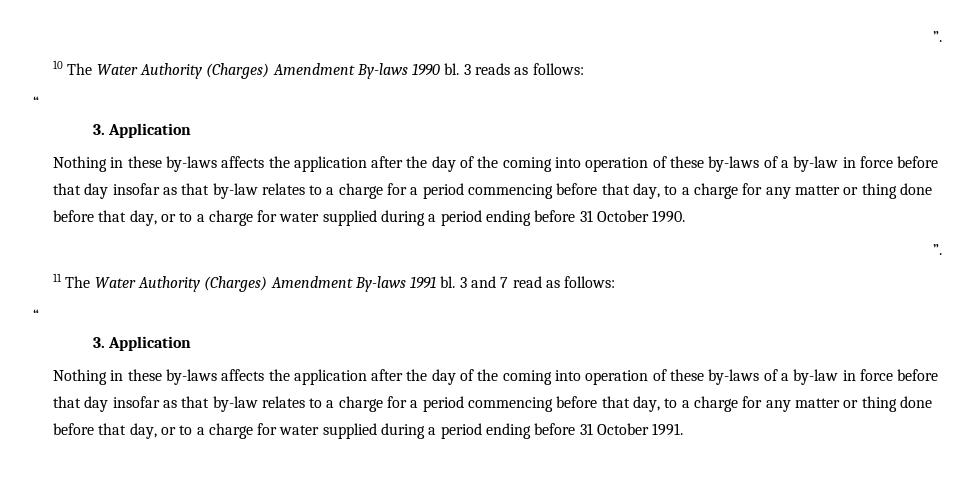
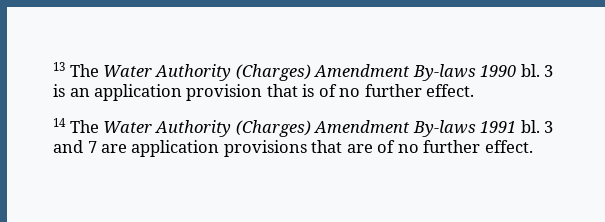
[933,31,942,42] [52,60,63,69] ”. // 10 -> [53,62,66,71] 13
[475,63,584,75] [33,96,39,108] [92,123,192,138] [52,156,939,172] [52,183,932,199] [52,210,686,226] [933,244,942,255] [52,273,62,282] reads as follows: // “ // 3. Application // Nothing in these by-laws affects the application after the day of the coming into operation of these by-laws of a by-law in force before that day insofar as that by-law relates to a charge for a period commencing before that day, to a charge for any matter or thing done before that day, or to a charge for water supplied during a period ending before 31 October 1990. // ”. // 11 -> [53,84,475,101] [53,118,67,127] is an application provision that is of no further effect. // 14
[512,276,616,288] [33,309,39,321] [92,336,192,351] [52,369,939,385] [52,396,932,412] [52,423,684,439] read as follows: // “ // 3. Application // Nothing in these by-laws affects the application after the day of the coming into operation of these by-laws of a by-law in force before that day insofar as that by-law relates to a charge for a period commencing before that day, to a charge for any matter or thing done before that day, or to a charge for water supplied during a period ending before 31 October 1991. -> [100,140,533,157] are application provisions that are of no further effect.

